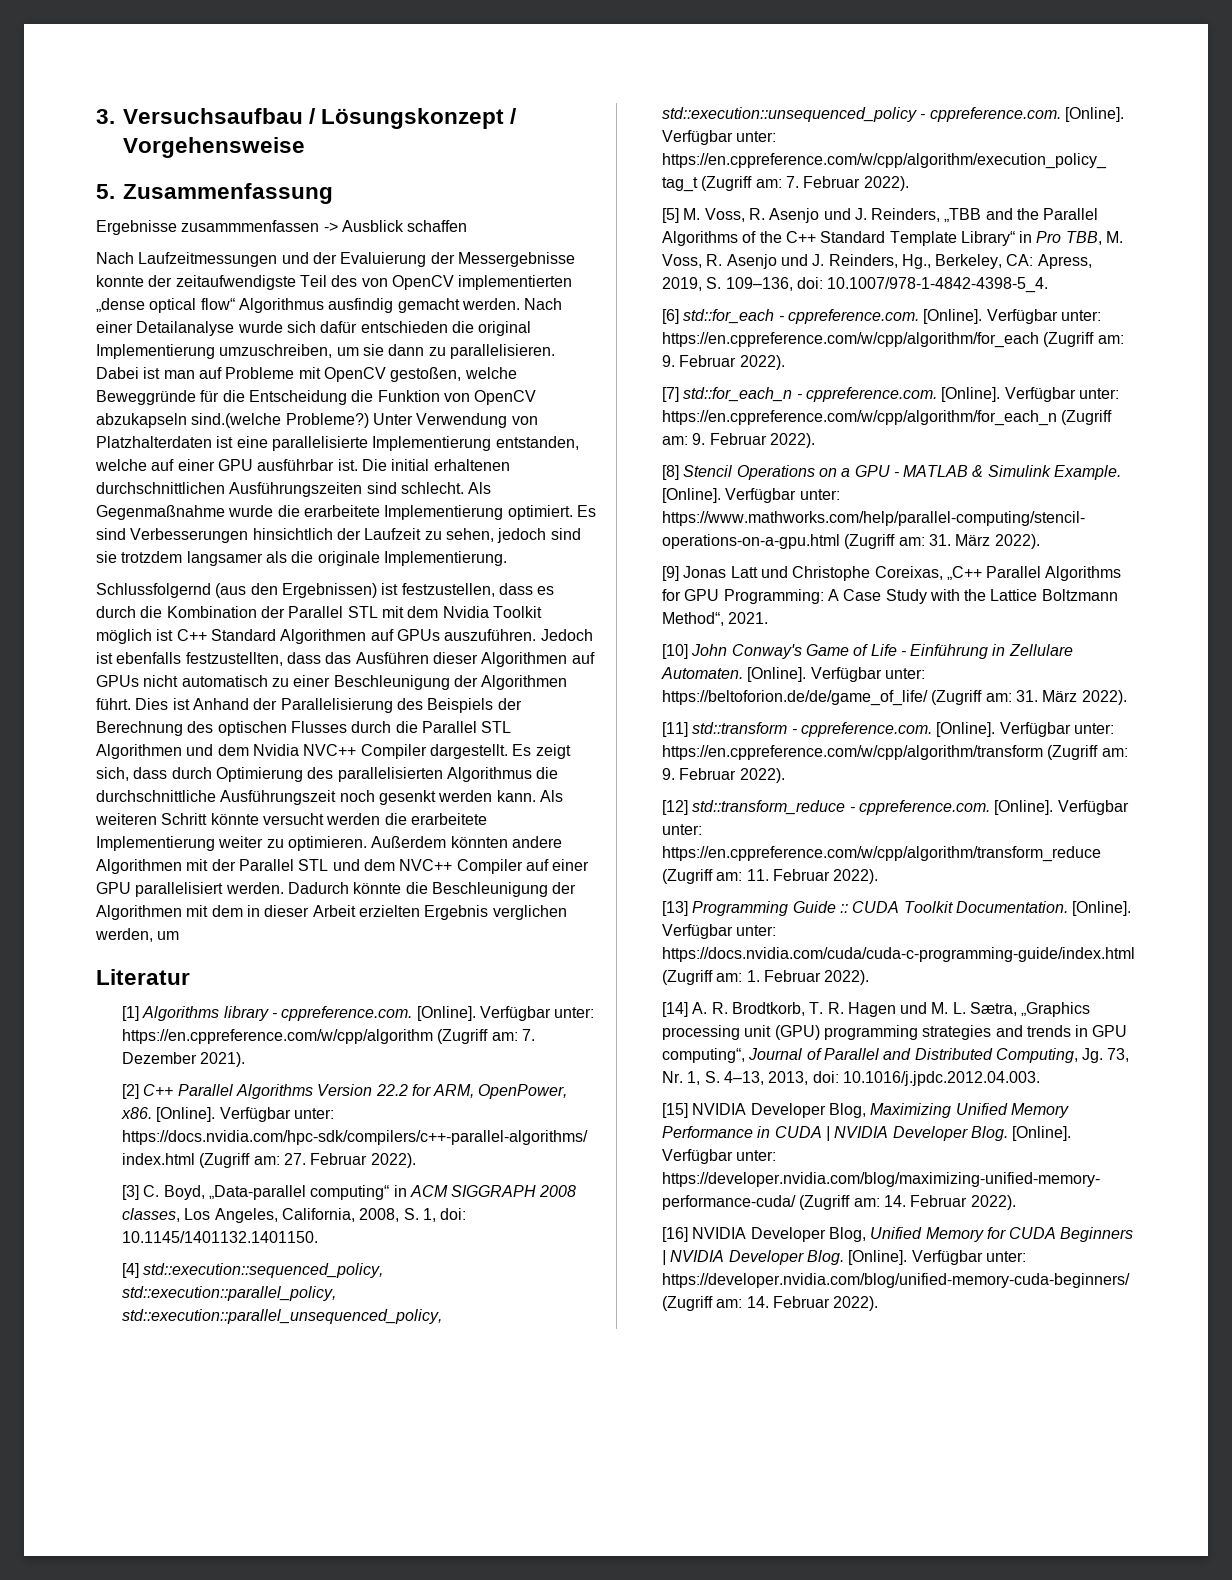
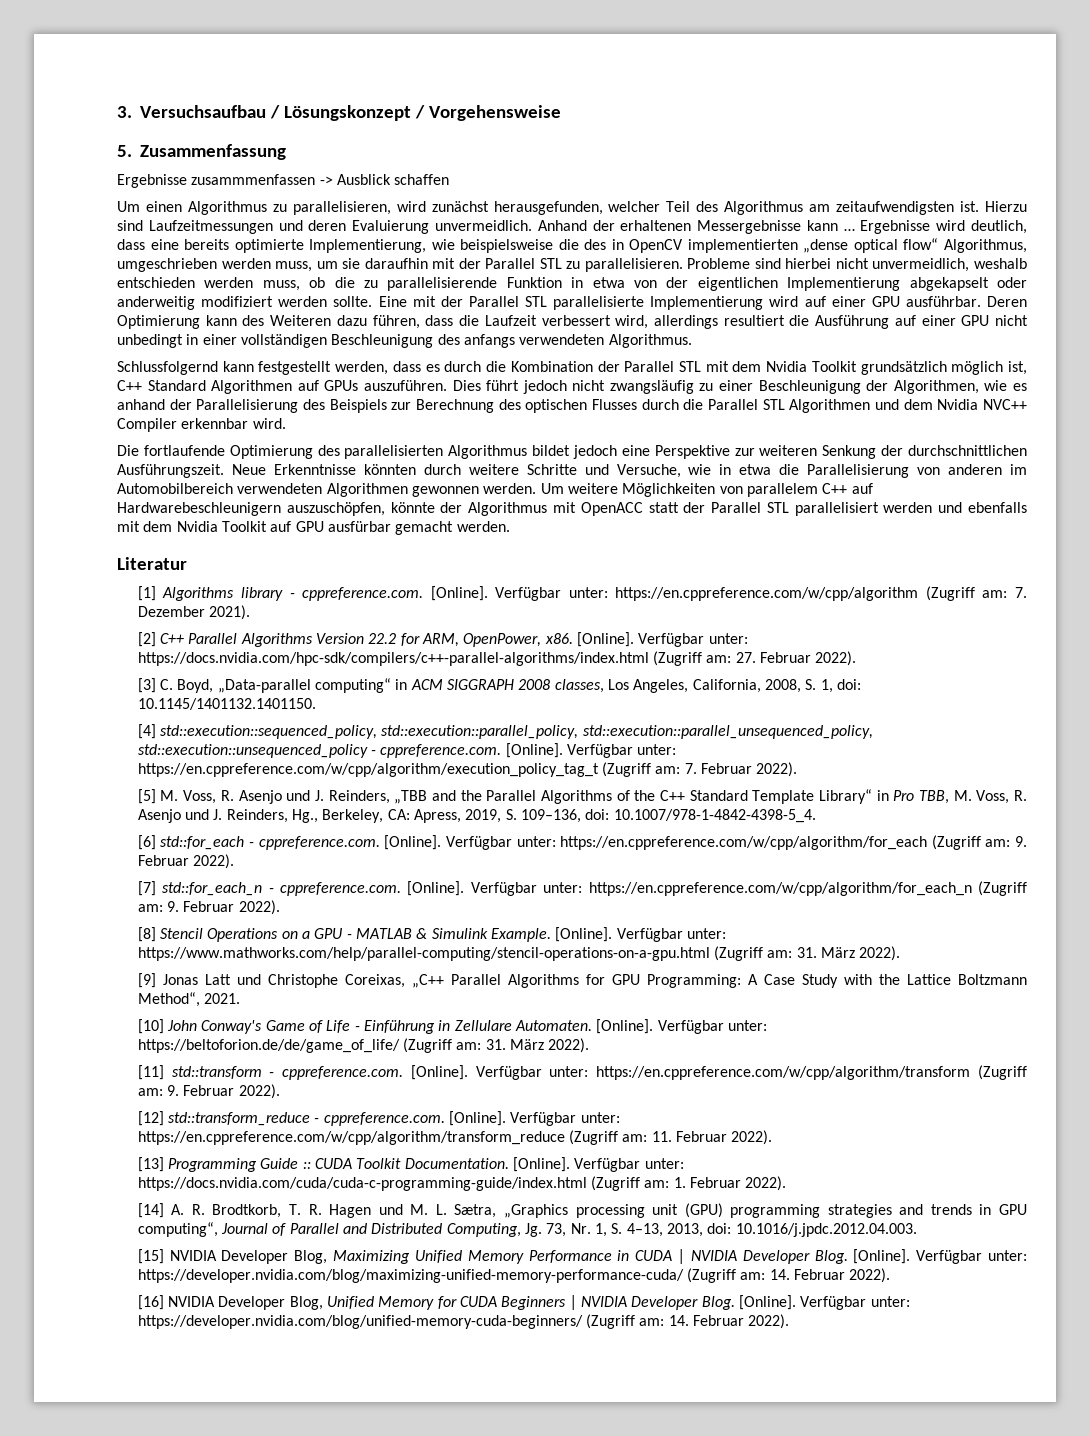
[96,252,575,267] [96,275,388,290] Nach Laufzeitmessungen und der Evaluierung der Messergebnisse konnte der zeitaufwendigste Teil des von -> [117,201,1028,215] [117,220,1028,234] [117,239,624,253] Um einen Algorithmus zu parallelisieren, wird zunächst herausgefunden, welcher Teil des Algorithmus am zeitaufwendigsten ist. Hierzu sind Laufzeitmessungen und deren Evaluierung unvermeidlich. Anhand der erhaltenen Messergebnisse kann … Ergebnisse wird deutlich, dass eine bereits optimierte Implementierung, wie beispielsweise die des in
[238,298,563,313] [96,321,532,336] [96,344,555,359] [96,367,517,382] [96,390,537,405] [96,413,538,428] [96,436,579,451] [95,459,510,471] [96,482,492,497] [96,505,596,520] [96,528,581,543] [96,551,507,566] [96,583,495,598] Algorithmus ausfindig gemacht werden. Nach einer Detailanalyse wurde sich dafür entschieden die original Implementierung umzuschreiben, um sie dann zu parallelisieren. Dabei ist man auf Probleme mit OpenCV gestoßen, welche Beweggründe für die Entscheidung die Funktion von OpenCV abzukapseln sind.(welche Probleme?) Unter Verwendung von Platzhalterdaten ist eine parallelisierte Implementierung entstanden, welche auf einer GPU ausführbar ist. Die initial erhaltenen durchschnittlichen Ausführungszeiten sind schlecht. Als Gegenmaßnahme wurde die erarbeitete Implementierung optimiert. Es sind Verbesserungen hinsichtlich der Laufzeit zu sehen, jedoch sind sie trotzdem langsamer als die originale Implementierung. // Schlussfolgernd (aus den Ergebnissen) ist festzustellen, -> [944,239,1027,253] [117,258,1027,272] [117,277,1027,291] [117,296,1027,310] [117,315,1028,329] [117,334,692,348] [117,361,389,375] Algorithmus, umgeschrieben werden muss, um sie daraufhin mit der Parallel STL zu parallelisieren. Probleme sind hierbei nicht unvermeidlich, weshalb entschieden werden muss, ob die zu parallelisierende Funktion in etwa von der eigentlichen Implementierung abgekapselt oder anderweitig modifiziert werden sollte. Eine mit der Parallel STL parallelisierte Implementierung wird auf einer GPU ausführbar. Deren Optimierung kann des Weiteren dazu führen, dass die Laufzeit verbessert wird, allerdings resultiert die Ausführung auf einer GPU nicht unbedingt in einer vollständigen Beschleunigung des anfangs verwendeten Algorithmus. // Schlussfolgernd kann festgestellt werden,
[96,629,174,644] möglich ist -> [860,361,1027,375] grundsätzlich möglich ist,
[540,629,593,641] [96,652,595,667] [96,675,568,690] [96,698,249,710] Jedoch ist ebenfalls festzustellten, dass das Ausführen dieser Algorithmen auf GPUs nicht automatisch zu einer Beschleunigung der Algorithmen führt. Dies ist Anhand -> [452,380,1027,394] [117,399,165,410] Dies führt jedoch nicht zwangsläufig zu einer Beschleunigung der Algorithmen, wie es anhand
[497,698,522,710] der -> [391,402,412,410] zur
[429,744,571,759] [96,767,559,782] [96,790,563,805] [95,813,487,825] [96,836,562,851] [96,859,590,874] [96,882,577,897] [96,905,567,920] [95,928,180,942] dargestellt. Es zeigt sich, dass durch Optimierung des parallelisierten Algorithmus die durchschnittliche Ausführungszeit noch gesenkt werden kann. Als weiteren Schritt könnte versucht werden die erarbeitete Implementierung weiter zu optimieren. Außerdem könnten andere Algorithmen mit der Parallel STL und dem NVC++ Compiler auf einer GPU parallelisiert werden. Dadurch könnte die Beschleunigung der Algorithmen mit dem in dieser Arbeit erzielten Ergebnis verglichen werden, um -> [181,418,286,429] [117,445,1027,459] [117,464,1027,478] [117,483,873,497] [117,502,1028,516] [117,521,510,535] erkennbar wird. // Die fortlaufende Optimierung des parallelisierten Algorithmus bildet jedoch eine Perspektive zur weiteren Senkung der durchschnittlichen Ausführungszeit. Neue Erkenntnisse könnten durch weitere Schritte und Versuche, wie in etwa die Parallelisierung von anderen im Automobilbereich verwendeten Algorithmen gewonnen werden. Um weitere Möglichkeiten von parallelem C++ auf Hardwarebeschleunigern auszuschöpfen, könnte der Algorithmus mit OpenACC statt der Parallel STL parallelisiert werden und ebenfalls mit dem Nvidia Toolkit auf GPU ausfürbar gemacht werden.

